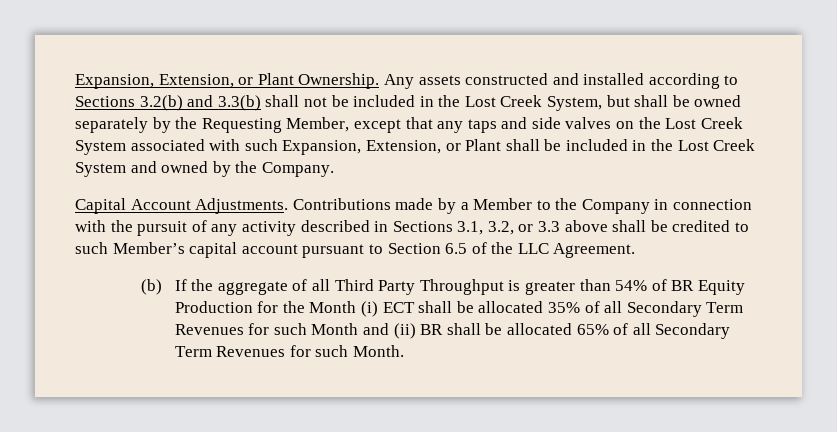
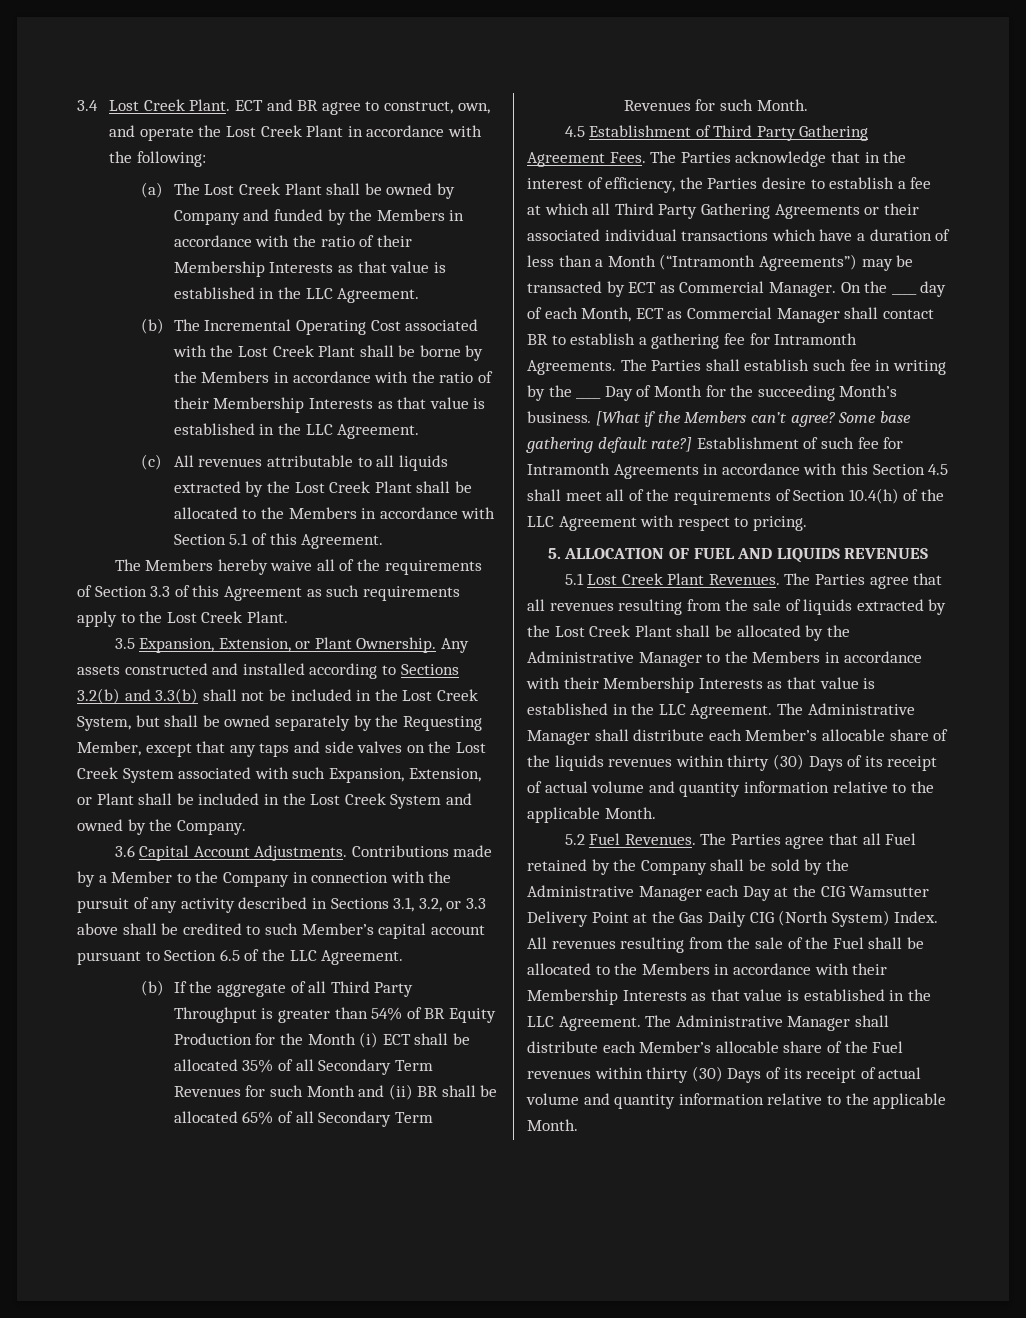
(75, 81) none -> [77,99,490,115] [109,125,482,141] [109,151,206,167] [141,182,455,199] [173,209,465,225] [173,235,412,247] [173,261,446,277] [173,287,420,303] [141,318,479,335] [172,345,484,361] [173,371,493,383] [173,397,486,413] [173,423,420,439] [141,454,448,471] [173,481,472,497] [173,507,496,519] [173,533,384,549] [114,559,482,575] [77,585,460,601] [77,611,288,627] [114,638,135,649] 3.4 Lost Creek Plant. ECT and BR agree to construct, own, and operate the Lost Creek Plant in accordance with the following: // (a) The Lost Creek Plant shall be owned by Company and funded by the Members in accordance with the ratio of their Membership Interests as that value is established in the LLC Agreement. // (b) The Incremental Operating Cost associated with the Lost Creek Plant shall be borne by the Members in accordance with the ratio of their Membership Interests as that value is established in the LLC Agreement. // (c) All revenues attributable to all liquids extracted by the Lost Creek Plant shall be allocated to the Members in accordance with Section 5.1 of this Agreement. // The Members hereby waive all of the requirements of Section 3.3 of this Agreement as such requirements apply to the Lost Creek Plant. // 3.5
(334, 169) none -> [114,845,135,857] 3.6
(405, 351) none -> [564,125,869,141] [527,151,907,167] [527,177,932,193] [527,203,919,219] [527,229,951,241] [527,254,914,271] [527,281,888,297] [891,281,947,297] [527,307,934,323] [527,333,858,349] [527,359,946,375] [527,385,572,401] [576,385,898,401] [527,411,911,427] [526,437,904,453] [527,463,949,479] [527,488,944,505] [527,515,807,531] [547,548,929,563] [564,573,943,589] [527,599,947,615] [527,625,850,641] [527,651,922,667] [526,677,876,693] [527,703,915,719] [527,729,949,745] [527,754,938,771] [527,781,934,797] [527,807,656,823] [564,833,917,849] [527,859,849,875] [527,885,930,901] [527,910,939,927] [527,937,924,953] [527,963,888,975] [527,989,931,1005] [527,1015,889,1031] [527,1041,904,1053] [527,1066,922,1083] [526,1093,947,1109] [527,1119,578,1131] // 4.5 Establishment of Third Party Gathering Agreement Fees. The Parties acknowledge that in the interest of efficiency, the Parties desire to establish a fee at which all Third Party Gathering Agreements or their associated individual transactions which have a duration of less than a Month (“Intramonth Agreements”) may be transacted by ECT as Commercial Manager. On the ____ day of each Month, ECT as Commercial Manager shall contact BR to establish a gathering fee for Intramonth Agreements. The Parties shall establish such fee in writing by the ____ Day of Month for the succeeding Month’s business. [What if the Members can’t agree? Some base gathering default rate?] Establishment of such fee for Intramonth Agreements in accordance with this Section 4.5 shall meet all of the requirements of Section 10.4(h) of the LLC Agreement with respect to pricing. // 5. ALLOCATION OF FUEL AND LIQUIDS REVENUES // 5.1 Lost Creek Plant Revenues. The Parties agree that all revenues resulting from the sale of liquids extracted by the Lost Creek Plant shall be allocated by the Administrative Manager to the Members in accordance with their Membership Interests as that value is established in the LLC Agreement. The Administrative Manager shall distribute each Member’s allocable share of the liquids revenues within thirty (30) Days of its receipt of actual volume and quantity information relative to the applicable Month. // 5.2 Fuel Revenues. The Parties agree that all Fuel retained by the Company shall be sold by the Administrative Manager each Day at the CIG Wamsutter Delivery Point at the Gas Daily CIG (North System) Index. All revenues resulting from the sale of the Fuel shall be allocated to the Members in accordance with their Membership Interests as that value is established in the LLC Agreement. The Administrative Manager shall distribute each Member’s allocable share of the Fuel revenues within thirty (30) Days of its receipt of actual volume and quantity information relative to the applicable Month.

